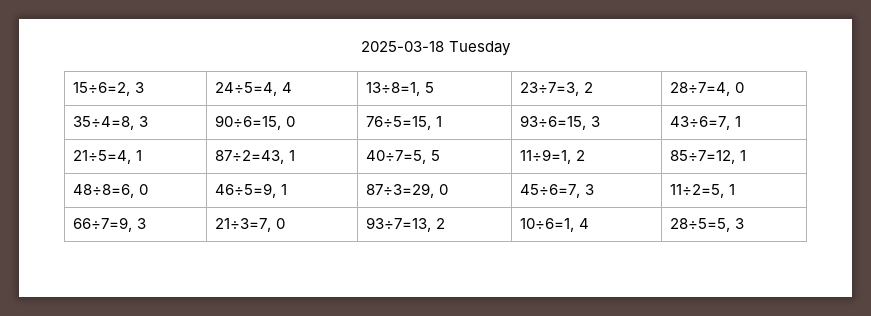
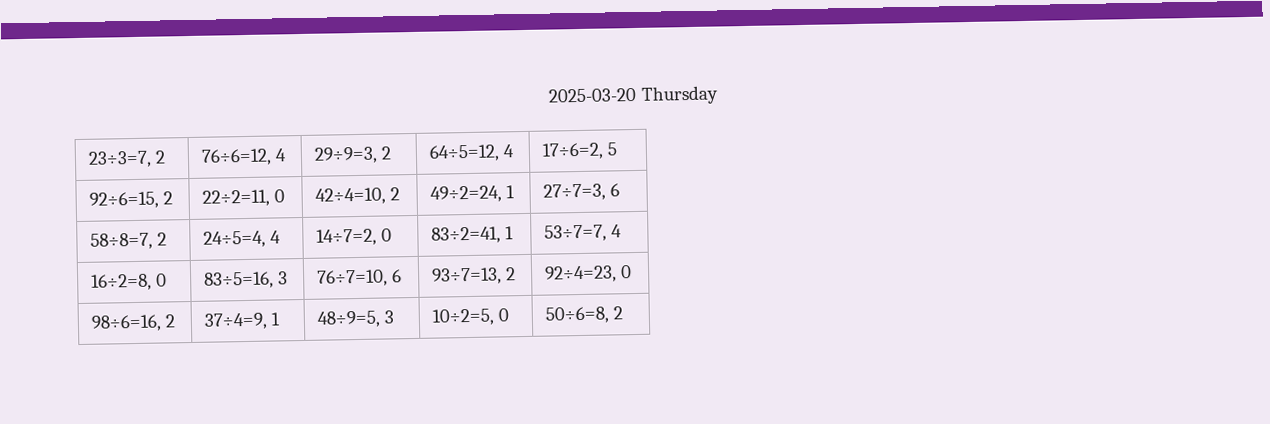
[361,41,511,56] [73,82,144,96] [215,82,292,96] [366,82,434,96] [520,82,593,96] [670,82,744,96] [73,116,148,130] [215,115,295,130] [366,116,442,130] [520,115,600,130] [670,116,741,130] [73,150,142,164] [215,150,295,164] [366,150,440,164] [520,149,585,164] [670,150,746,164] [73,184,148,198] [215,183,287,198] [366,183,448,198] [520,184,594,198] [670,184,735,198] [73,217,146,232] [215,218,285,232] [366,217,445,232] [520,218,589,232] [670,218,744,232] 2025-03-18 Tuesday // 15÷6=2, 3 | 24÷5=4, 4 | 13÷8=1, 5 | 23÷7=3, 2 | 28÷7=4, 0 // 35÷4=8, 3 | 90÷6=15, 0 | 76÷5=15, 1 | 93÷6=15, 3 | 43÷6=7, 1 // 21÷5=4, 1 | 87÷2=43, 1 | 40÷7=5, 5 | 11÷9=1, 2 | 85÷7=12, 1 // 48÷8=6, 0 | 46÷5=9, 1 | 87÷3=29, 0 | 45÷6=7, 3 | 11÷2=5, 1 // 66÷7=9, 3 | 21÷3=7, 0 | 93÷7=13, 2 | 10÷6=1, 4 | 28÷5=5, 3 -> [548,85,719,105] [87,150,167,168] [200,148,288,166] [313,146,393,164] [428,144,515,162] [541,142,618,160] [88,191,174,209] [201,189,286,207] [314,187,401,205] [429,185,516,203] [542,183,621,201] [89,232,168,250] [202,230,282,248] [315,228,393,246] [430,226,515,244] [543,224,623,242] [90,273,168,291] [203,271,289,289] [316,269,403,287] [430,267,517,285] [543,265,633,283] [90,314,176,332] [203,312,281,330] [316,310,395,328] [431,308,510,326] [544,306,624,324] 2025-03-20 Thursday // 23÷3=7, 2 | 76÷6=12, 4 | 29÷9=3, 2 | 64÷5=12, 4 | 17÷6=2, 5 // 92÷6=15, 2 | 22÷2=11, 0 | 42÷4=10, 2 | 49÷2=24, 1 | 27÷7=3, 6 // 58÷8=7, 2 | 24÷5=4, 4 | 14÷7=2, 0 | 83÷2=41, 1 | 53÷7=7, 4 // 16÷2=8, 0 | 83÷5=16, 3 | 76÷7=10, 6 | 93÷7=13, 2 | 92÷4=23, 0 // 98÷6=16, 2 | 37÷4=9, 1 | 48÷9=5, 3 | 10÷2=5, 0 | 50÷6=8, 2

